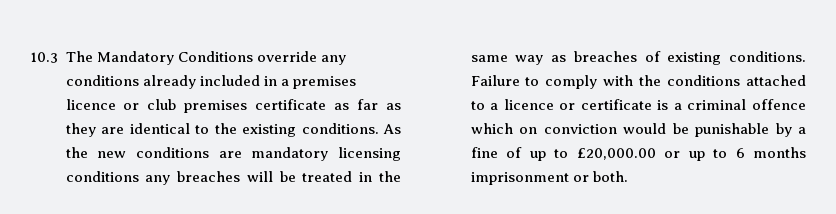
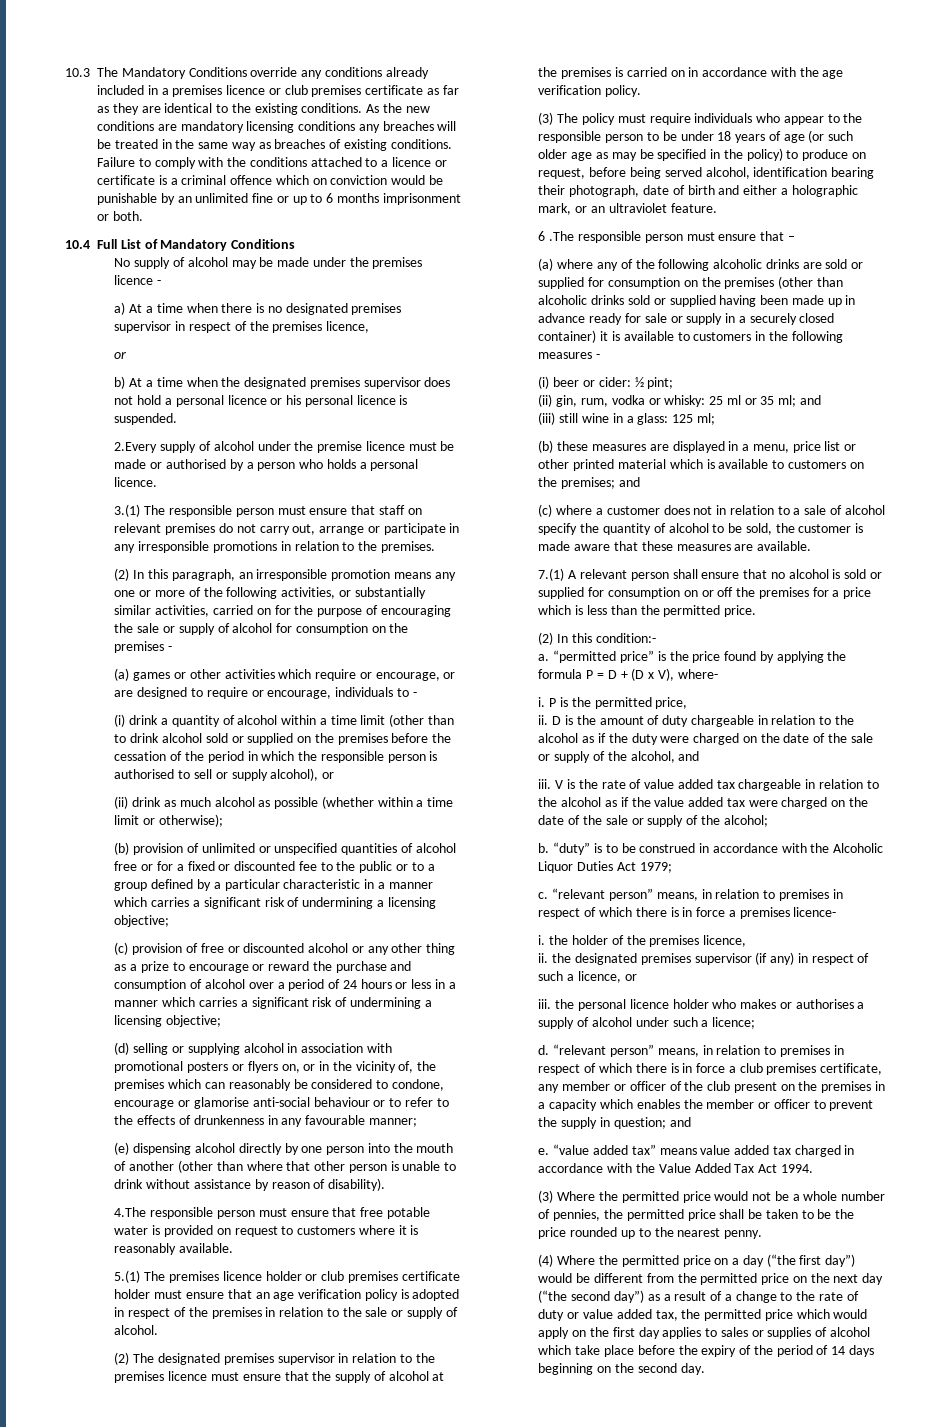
[798,127,806,134] [470,147,656,161] a fine of up to £20,000.00 -> [177,193,274,203] an unlimited fine
(628, 176) none -> [65,239,296,251] [114,257,423,269] [114,275,162,285] [114,302,402,315] [114,321,370,333] [114,351,127,359] [114,376,451,389] [114,395,408,407] [114,413,178,425] [114,441,455,453] [114,459,419,471] [114,477,158,487] [114,504,422,517] [114,523,460,535] [114,541,435,553] [114,568,456,581] [114,587,426,599] [114,605,451,617] [114,623,409,635] [114,641,173,653] [114,668,456,681] [114,687,417,699] [114,714,455,727] [114,733,452,745] [114,751,438,763] [114,768,335,781] [114,796,454,809] [114,814,224,827] [114,842,456,855] [114,861,435,873] [114,879,433,891] [114,897,436,909] [114,915,170,927] [114,942,456,955] [114,961,412,973] [114,979,456,991] [114,997,432,1009] [114,1015,222,1027] [114,1042,392,1055] [114,1061,437,1073] [114,1079,444,1091] [114,1097,449,1109] [114,1115,417,1127] [114,1142,454,1155] [114,1160,457,1173] [114,1178,386,1191] [114,1207,430,1219] [114,1225,419,1237] [114,1243,234,1255] [114,1270,460,1283] [114,1289,460,1301] [114,1307,458,1319] [114,1325,159,1335] [114,1352,435,1365] [114,1371,445,1383] [538,67,844,79] [538,85,642,97] [538,112,863,125] [538,130,854,143] [538,148,867,161] [538,167,875,179] [538,185,858,197] [538,203,717,215] [538,231,795,243] [538,258,864,271] [538,276,843,289] [538,295,856,307] [538,313,835,325] [538,330,843,343] [538,352,601,359] [538,376,674,389] [538,394,822,407] [538,412,715,425] [538,440,857,453] [538,459,864,471] [538,477,641,489] [538,504,885,517] [538,523,864,535] [538,541,812,551] [538,568,883,581] [538,587,872,599] [538,605,757,617] [538,632,656,645] [538,650,847,663] [538,668,718,681] [538,697,688,709] [538,715,855,727] [538,733,873,745] [538,751,700,763] [538,779,879,791] [538,797,869,809] [538,815,768,827] [538,842,884,855] [538,861,672,873] [538,888,843,901] [538,907,837,919] [538,935,747,947] [538,952,870,965] [538,971,637,983] [538,999,865,1011] [538,1017,756,1029] [538,1044,844,1057] [538,1063,883,1075] [538,1081,886,1093] [538,1099,874,1111] [538,1117,691,1129] [538,1144,855,1157] [538,1163,813,1173] [538,1190,886,1203] [538,1209,855,1221] [538,1227,763,1239] [538,1254,856,1267] [538,1273,884,1285] [538,1290,859,1303] [538,1309,868,1321] [538,1327,871,1339] [538,1345,875,1357] [538,1363,705,1375] // 10.4 Full List of Mandatory Conditions // No supply of alcohol may be made under the premises licence - // a) At a time when there is no designated premises supervisor in respect of the premises licence, // or // b) At a time when the designated premises supervisor does not hold a personal licence or his personal licence is suspended. // 2.Every supply of alcohol under the premise licence must be made or authorised by a person who holds a personal licence. // 3.(1) The responsible person must ensure that staff on relevant premises do not carry out, arrange or participate in any irresponsible promotions in relation to the premises. // (2) In this paragraph, an irresponsible promotion means any one or more of the following activities, or substantially similar activities, carried on for the purpose of encouraging the sale or supply of alcohol for consumption on the premises - // (a) games or other activities which require or encourage, or are designed to require or encourage, individuals to - // (i) drink a quantity of alcohol within a time limit (other than to drink alcohol sold or supplied on the premises before the cessation of the period in which the responsible person is authorised to sell or supply alcohol), or // (ii) drink as much alcohol as possible (whether within a time limit or otherwise); // (b) provision of unlimited or unspecified quantities of alcohol free or for a fixed or discounted fee to the public or to a group defined by a particular characteristic in a manner which carries a significant risk of undermining a licensing objective; // (c) provision of free or discounted alcohol or any other thing as a prize to encourage or reward the purchase and consumption of alcohol over a period of 24 hours or less in a manner which carries a significant risk of undermining a licensing objective; // (d) selling or supplying alcohol in association with promotional posters or flyers on, or in the vicinity of, the premises which can reasonably be considered to condone, encourage or glamorise anti-social behaviour or to refer to the effects of drunkenness in any favourable manner; // (e) dispensing alcohol directly by one person into the mouth of another (other than where that other person is unable to drink without assistance by reason of disability). // 4.The responsible person must ensure that free potable water is provided on request to customers where it is reasonably available. // 5.(1) The premises licence holder or club premises certificate holder must ensure that an age verification policy is adopted in respect of the premises in relation to the sale or supply of alcohol. // (2) The designated premises supervisor in relation to the premises licence must ensure that the supply of alcohol at the premises is carried on in accordance with the age verification policy. // (3) The policy must require individuals who appear to the responsible person to be under 18 years of age (or such older age as may be specified in the policy) to produce on request, before being served alcohol, identification bearing their photograph, date of birth and either a holographic mark, or an ultraviolet feature. // 6 .The responsible person must ensure that – // (a) where any of the following alcoholic drinks are sold or supplied for consumption on the premises (other than alcoholic drinks sold or supplied having been made up in advance ready for sale or supply in a securely closed container) it is available to customers in the following measures - // (i) beer or cider: ½ pint; // (ii) gin, rum, vodka or whisky: 25 ml or 35 ml; and // (iii) still wine in a glass: 125 ml; // (b) these measures are displayed in a menu, price list or other printed material which is available to customers on the premises; and // (c) where a customer does not in relation to a sale of alcohol specify the quantity of alcohol to be sold, the customer is made aware that these measures are available. // 7.(1) A relevant person shall ensure that no alcohol is sold or supplied for consumption on or off the premises for a price which is less than the permitted price. // (2) In this condition:- // a. “permitted price” is the price found by applying the formula P = D + (D x V), where- // i. P is the permitted price, // ii. D is the amount of duty chargeable in relation to the alcohol as if the duty were charged on the date of the sale or supply of the alcohol, and // iii. V is the rate of value added tax chargeable in relation to the alcohol as if the value added tax were charged on the date of the sale or supply of the alcohol; // b. “duty” is to be construed in accordance with the Alcoholic Liquor Duties Act 1979; // c. “relevant person” means, in relation to premises in respect of which there is in force a premises licence- // i. the holder of the premises licence, // ii. the designated premises supervisor (if any) in respect of such a licence, or // iii. the personal licence holder who makes or authorises a supply of alcohol under such a licence; // d. “relevant person” means, in relation to premises in respect of which there is in force a club premises certificate, any member or officer of the club present on the premises in a capacity which enables the member or officer to prevent the supply in question; and // e. “value added tax” means value added tax charged in accordance with the Value Added Tax Act 1994. // (3) Where the permitted price would not be a whole number of pennies, the permitted price shall be taken to be the price rounded up to the nearest penny. // (4) Where the permitted price on a day (“the first day”) would be different from the permitted price on the next day (“the second day”) as a result of a change to the rate of duty or value added tax, the permitted price which would apply on the first day applies to sales or supplies of alcohol which take place before the expiry of the period of 14 days beginning on the second day.

